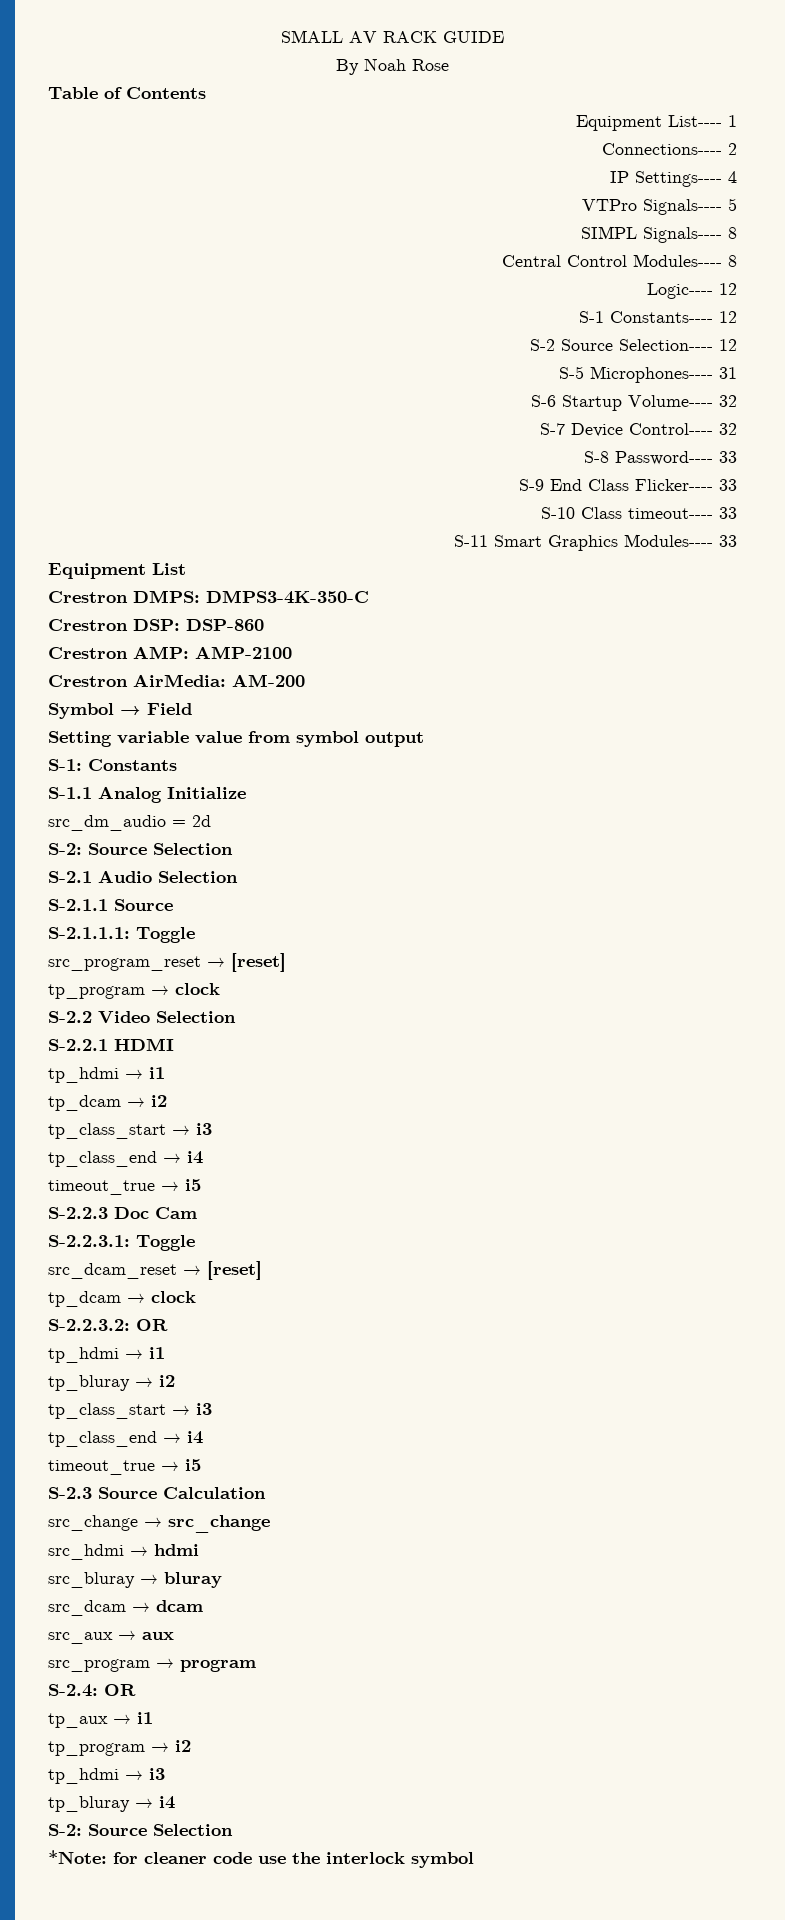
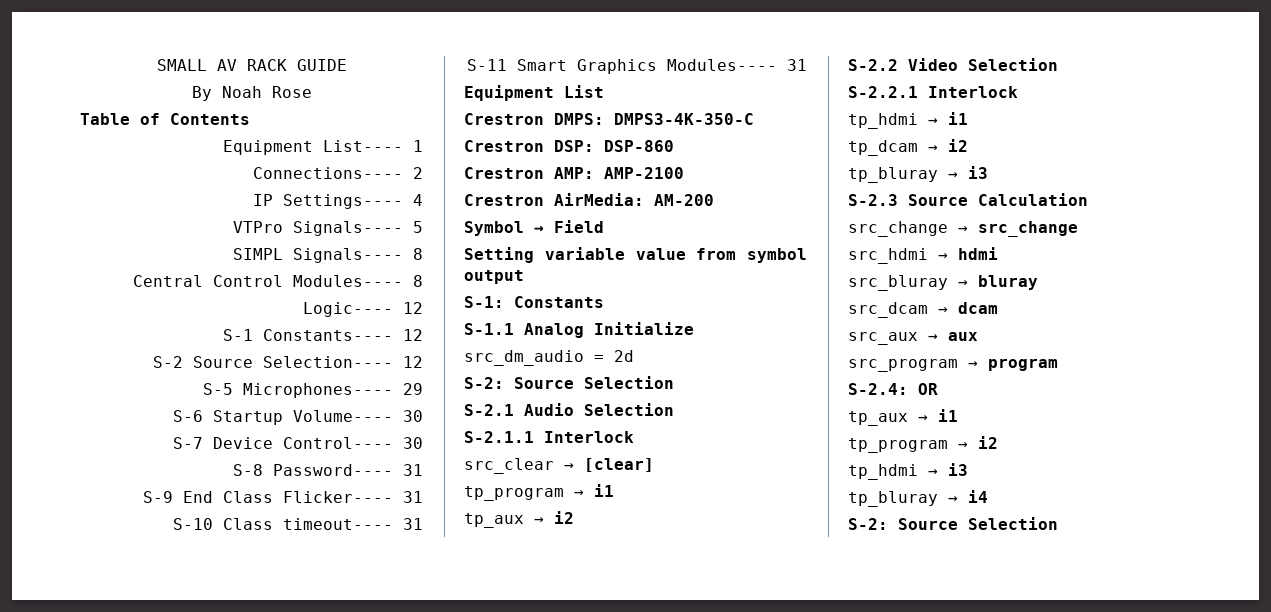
[719,367,737,379] 31 -> [403,383,423,395] 29
[719,395,737,407] 32 -> [403,410,423,422] 30
[719,423,737,435] 32 -> [403,437,423,449] 30
[719,451,737,463] 33 -> [403,464,423,476] 31
[719,479,737,491] 33 -> [403,491,423,503] 31
[719,507,737,519] 33 -> [403,518,423,530] 31
[719,535,737,547] 33 -> [787,59,807,71] 31
[114,899,173,911] [48,927,195,943] [48,953,286,972] [48,983,220,999] Source // S-2.1.1.1: Toggle // src_program_reset → [reset] // tp_program → clock -> [544,431,634,443] [464,458,654,474] [464,484,614,501] [464,511,574,528] Interlock // src_clear → [clear] // tp_program → i1 // tp_aux → i2
[114,1038,174,1051] HDMI -> [928,86,1018,98] Interlock
[48,1123,212,1139] [48,1151,203,1167] [48,1179,201,1195] [48,1207,197,1219] [48,1235,195,1251] [48,1261,262,1280] [48,1291,196,1307] [48,1319,168,1331] [48,1347,165,1363] [48,1375,175,1391] [48,1403,212,1419] [48,1431,203,1447] [48,1459,201,1475] tp_class_start → i3 // tp_class_end → i4 // timeout_true → i5 // S-2.2.3 Doc Cam // S-2.2.3.1: Toggle // src_dcam_reset → [reset] // tp_dcam → clock // S-2.2.3.2: OR // tp_hdmi → i1 // tp_bluray → i2 // tp_class_start → i3 // tp_class_end → i4 // timeout_true → i5 -> [848,166,988,183] tp_bluray → i3
[48,1850,474,1868] // *Note: for cleaner code use the interlock symbol -> (1058, 523) none

